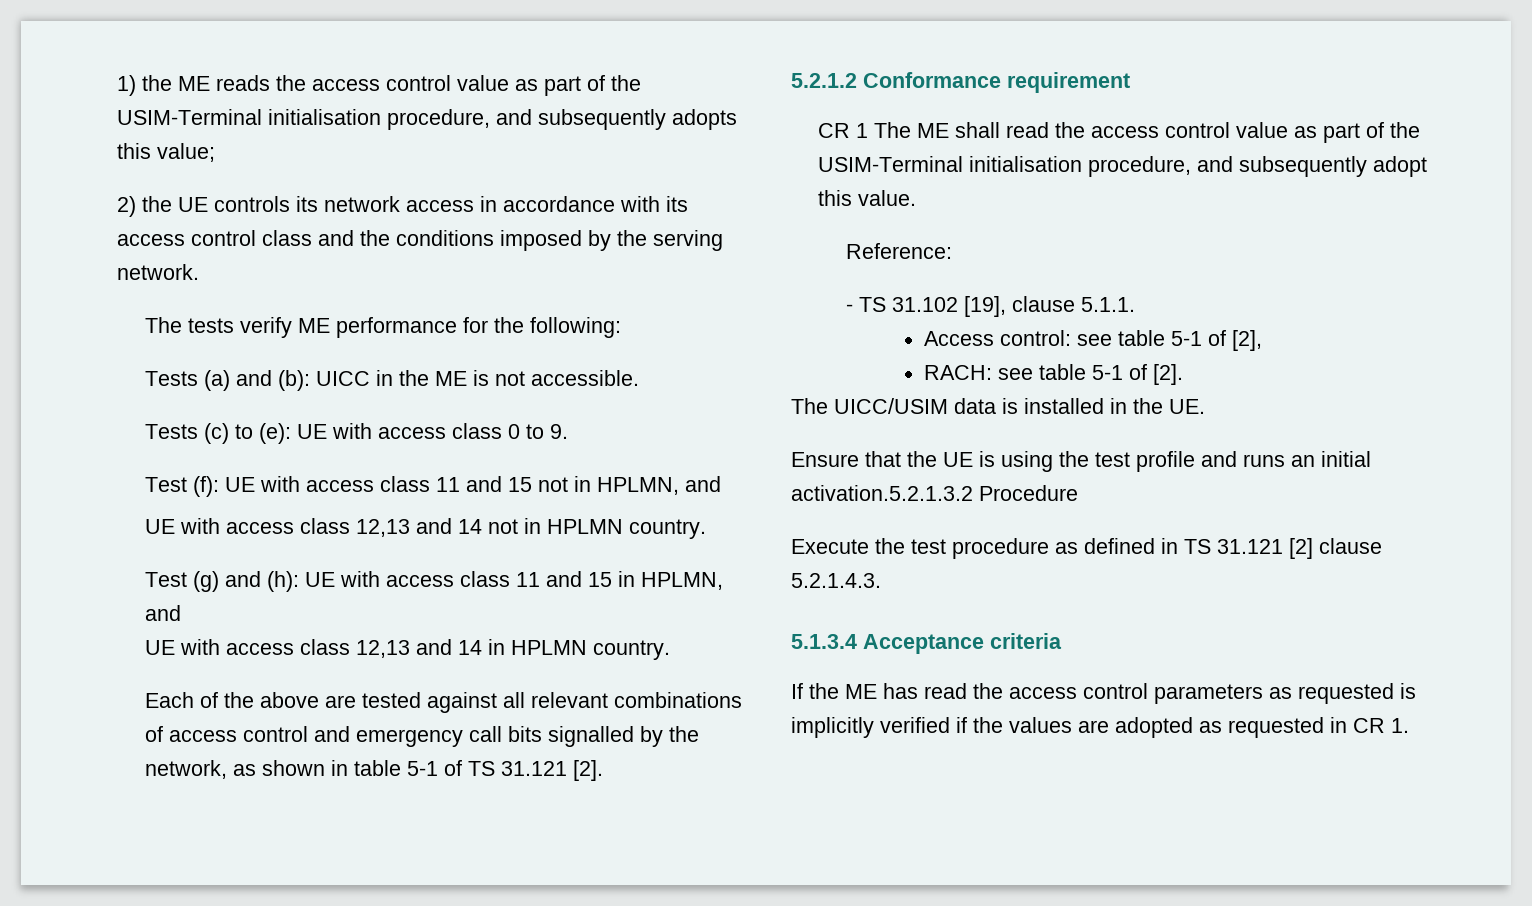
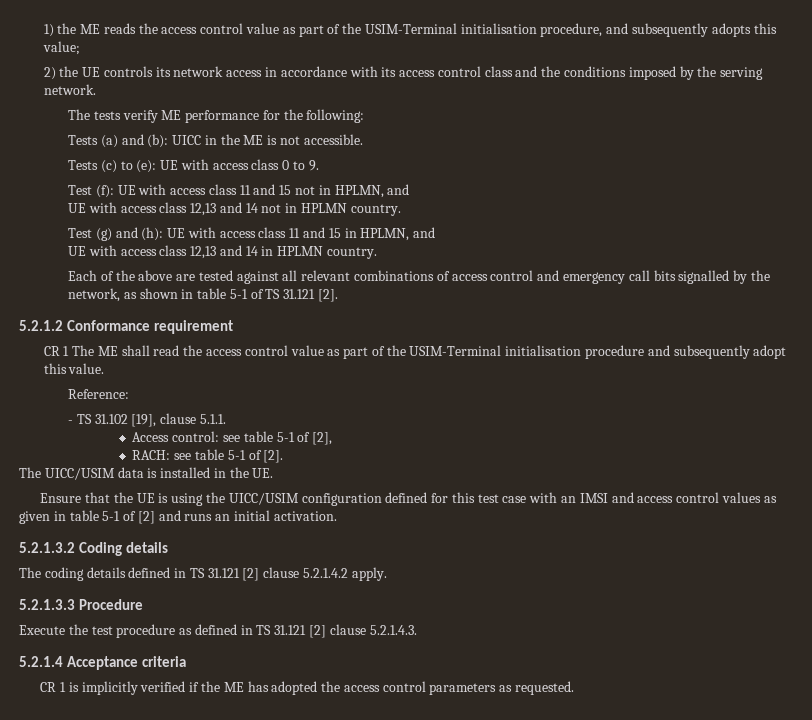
[1088,156,1192,177] procedure, -> [584,345,644,359] procedure
[1095,451,1371,472] [791,485,973,501] test profile and runs an initial activation.5.2.1.3.2 -> [228,492,777,506] [19,510,337,524] [19,542,168,556] [19,567,387,581] [19,599,75,610] UICC/USIM configuration defined for this test case with an IMSI and access control values as given in table 5-1 of [2] and runs an initial activation. // 5.2.1.3.2 Coding details // The coding details defined in TS 31.121 [2] clause 5.2.1.4.2 apply. // 5.2.1.3.3
[791,634,857,649] 5.1.3.4 -> [19,656,63,667] 5.2.1.4
[791,683,803,699] If -> [40,681,200,695] CR 1 is implicitly verified if
[924,683,967,699] read -> [271,681,318,695] adopted
[1298,683,1416,704] [791,717,1409,738] requested is implicitly verified if the values are adopted as requested in CR 1. -> [515,681,575,695] requested.

